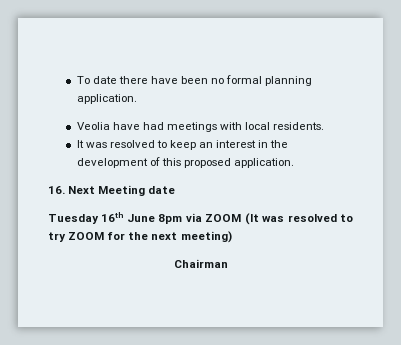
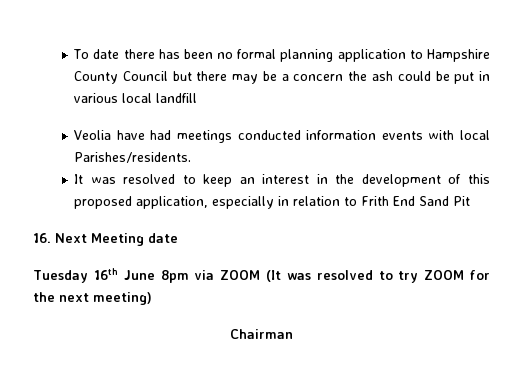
[150,76,178,84] have -> [158,49,180,59] has
[76,94,137,104] application. -> [337,49,491,62] [74,71,490,84] [74,93,198,103] application to Hampshire County Council but there may be a concern the ash could be put in various local landfill
(217, 127) none -> [237,130,423,140] conducted information events
[273,122,325,130] residents. -> [74,152,192,163] Parishes/residents.
[234,158,295,168] application. -> [136,196,471,209] application, especially in relation to Frith End Sand Pit

